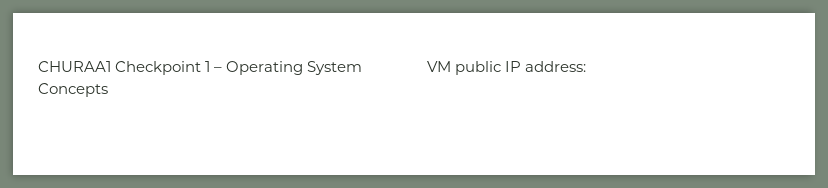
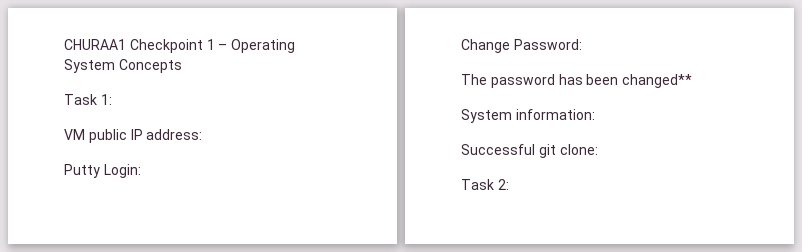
(108, 90) none -> [64,94,112,105] // Task 1:
(587, 66) none -> [64,164,141,178] [461,39,582,53] [461,74,693,88] [461,109,595,123] [461,144,598,158] [461,179,509,190] // Putty Login: // Change Password: // The password has been changed** // System information: // Successful git clone: // Task 2:

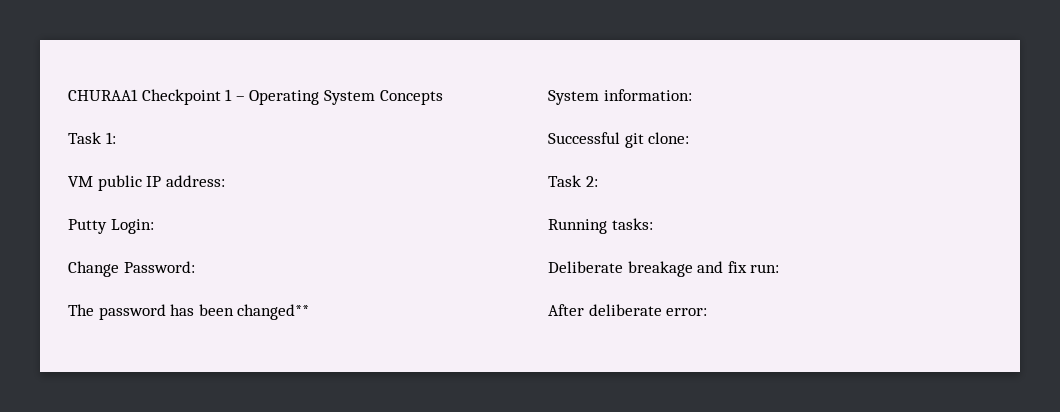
(509, 184) none -> [548,218,653,234] [548,261,780,277] [548,304,708,316] // Running tasks: // Deliberate breakage and fix run: // After deliberate error:

